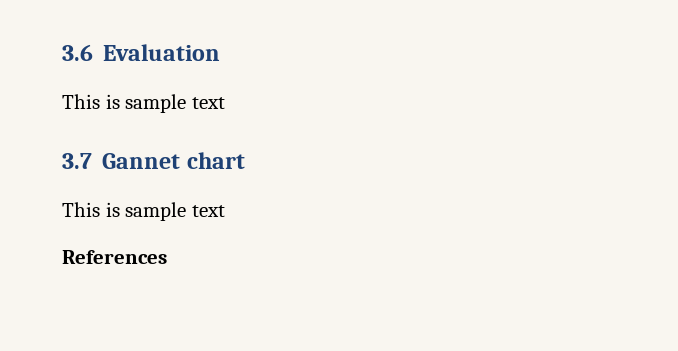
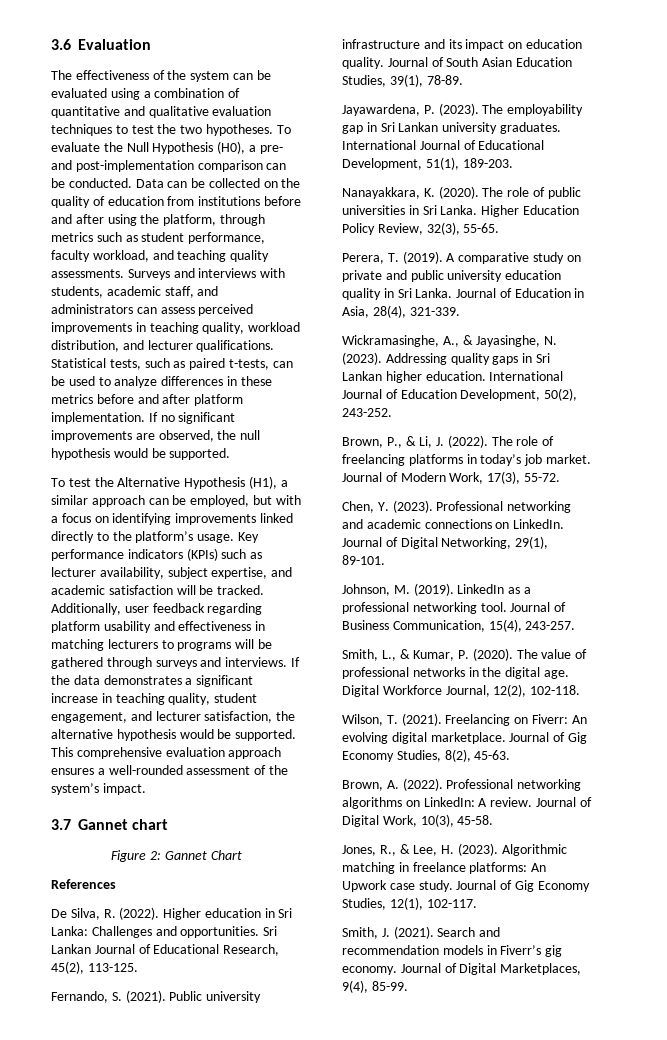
[62,94,225,113] [62,152,245,169] [62,202,225,221] [62,250,167,264] This is sample text // 3.7 Gannet chart // This is sample text // References -> [51,70,271,82] [51,88,241,100] [51,106,272,118] [51,124,291,136] [51,141,283,154] [51,160,287,172] [51,178,301,188] [51,196,301,208] [51,214,265,226] [51,232,266,244] [51,250,270,262] [51,268,286,280] [51,286,219,298] [51,304,254,316] [51,322,301,334] [51,340,275,352] [51,358,293,370] [51,376,272,388] [51,394,244,406] [51,412,236,424] [51,430,261,442] [51,448,231,460] [51,476,288,489] [51,495,301,507] [51,513,293,525] [51,531,259,543] [51,548,263,561] [51,567,293,579] [51,585,265,595] [51,603,263,615] [51,621,266,633] [51,639,272,651] [51,657,300,669] [51,675,254,687] [51,693,258,705] [51,711,296,723] [51,729,297,741] [51,747,282,759] [51,765,288,775] [51,783,146,795] [51,819,169,830] [111,850,242,862] [51,879,116,889] [51,907,293,920] [51,926,278,938] [51,944,280,956] [51,961,138,974] [51,990,262,1003] [342,39,582,51] [342,57,572,69] [342,74,463,87] [342,103,584,116] [342,122,561,134] [342,140,545,150] [342,157,513,170] [342,186,581,199] [342,205,579,217] [342,222,500,235] [342,251,581,264] [342,270,562,282] [342,288,585,300] [342,305,460,318] [342,335,558,347] [342,352,550,365] [342,371,564,383] [342,388,578,401] [342,408,392,417] [342,435,555,448] [342,454,591,466] [342,471,560,484] [342,500,572,513] [342,519,565,529] [342,536,549,549] [342,555,385,565] [342,583,531,596] [342,602,567,614] [342,619,576,632] [342,648,588,661] [342,667,569,679] [342,684,581,697] [342,713,587,726] [342,732,587,744] [342,749,511,762] [342,778,582,791] [342,797,592,809] [342,814,494,827] [342,843,567,856] [342,862,547,874] [342,880,590,892] [342,897,477,910] [342,926,501,939] [342,945,563,957] [342,963,582,975] [342,980,408,993] The effectiveness of the system can be evaluated using a combination of quantitative and qualitative evaluation techniques to test the two hypotheses. To evaluate the Null Hypothesis (H0), a pre- and post-implementation comparison can be conducted. Data can be collected on the quality of education from institutions before and after using the platform, through metrics such as student performance, faculty workload, and teaching quality assessments. Surveys and interviews with students, academic staff, and administrators can assess perceived improvements in teaching quality, workload distribution, and lecturer qualifications. Statistical tests, such as paired t-tests, can be used to analyze differences in these metrics before and after platform implementation. If no significant improvements are observed, the null hypothesis would be supported. // To test the Alternative Hypothesis (H1), a similar approach can be employed, but with a focus on identifying improvements linked directly to the platform’s usage. Key performance indicators (KPIs) such as lecturer availability, subject expertise, and academic satisfaction will be tracked. Additionally, user feedback regarding platform usability and effectiveness in matching lecturers to programs will be gathered through surveys and interviews. If the data demonstrates a significant increase in teaching quality, student engagement, and lecturer satisfaction, the alternative hypothesis would be supported. This comprehensive evaluation approach ensures a well-rounded assessment of the system’s impact. // 3.7 Gannet chart // Figure 2: Gannet Chart // References // De Silva, R. (2022). Higher education in Sri Lanka: Challenges and opportunities. Sri Lankan Journal of Educational Research, 45(2), 113-125. // Fernando, S. (2021). Public university infrastructure and its impact on education quality. Journal of South Asian Education Studies, 39(1), 78-89. // Jayawardena, P. (2023). The employability gap in Sri Lankan university graduates. International Journal of Educational Development, 51(1), 189-203. // Nanayakkara, K. (2020). The role of public universities in Sri Lanka. Higher Education Policy Review, 32(3), 55-65. // Perera, T. (2019). A comparative study on private and public university education quality in Sri Lanka. Journal of Education in Asia, 28(4), 321-339. // Wickramasinghe, A., & Jayasinghe, N. (2023). Addressing quality gaps in Sri Lankan higher education. International Journal of Education Development, 50(2), 243-252. // Brown, P., & Li, J. (2022). The role of freelancing platforms in today’s job market. Journal of Modern Work, 17(3), 55-72. // Chen, Y. (2023). Professional networking and academic connections on LinkedIn. Journal of Digital Networking, 29(1), 89-101. // Johnson, M. (2019). LinkedIn as a professional networking tool. Journal of Business Communication, 15(4), 243-257. // Smith, L., & Kumar, P. (2020). The value of professional networks in the digital age. Digital Workforce Journal, 12(2), 102-118. // Wilson, T. (2021). Freelancing on Fiverr: An evolving digital marketplace. Journal of Gig Economy Studies, 8(2), 45-63. // Brown, A. (2022). Professional networking algorithms on LinkedIn: A review. Journal of Digital Work, 10(3), 45-58. // Jones, R., & Lee, H. (2023). Algorithmic matching in freelance platforms: An Upwork case study. Journal of Gig Economy Studies, 12(1), 102-117. // Smith, J. (2021). Search and recommendation models in Fiverr’s gig economy. Journal of Digital Marketplaces, 9(4), 85-99.

